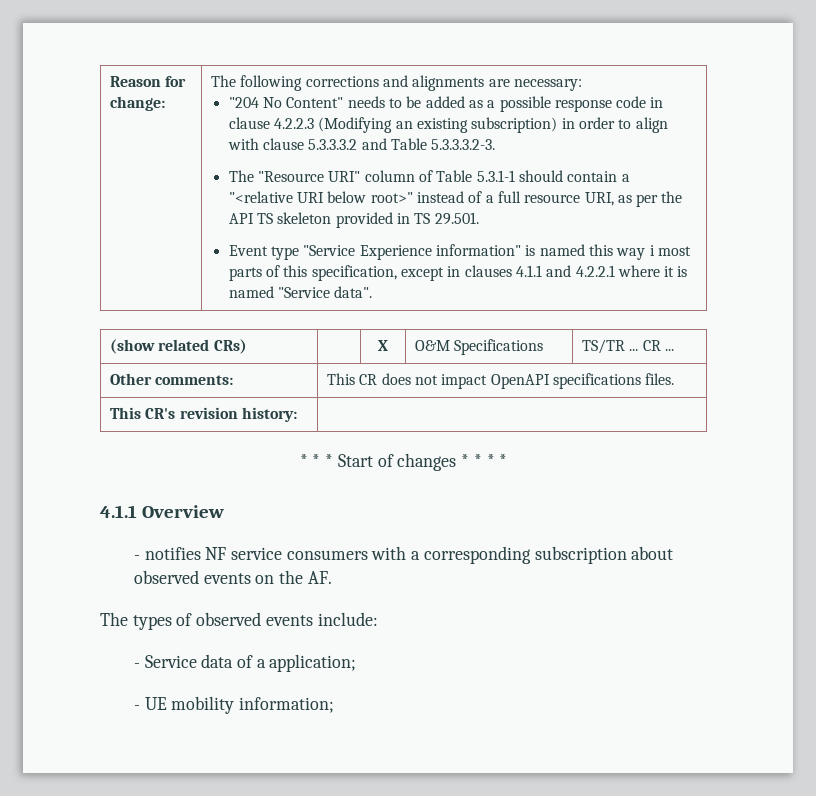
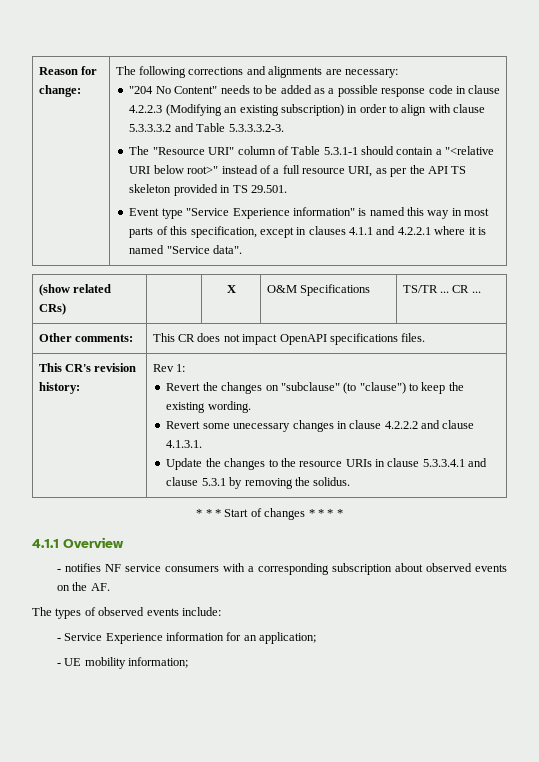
[649,245,655,256] i -> [451,208,462,216] in
(298, 414) none -> [152,364,186,372] [166,382,464,394] [166,401,251,413] [166,420,475,432] [166,440,203,448] [166,458,488,470] [166,477,351,489] Rev 1: // Revert the changes on "subclause" (to "clause") to keep the existing wording. // Revert some unecessary changes in clause 4.2.2.2 and clause 4.1.3.1. // Update the changes to the resource URIs in clause 5.3.3.4.1 and clause 5.3.1 by removing the solidus.
[201,654,266,668] data of a -> [105,632,257,644] Experience information for an

